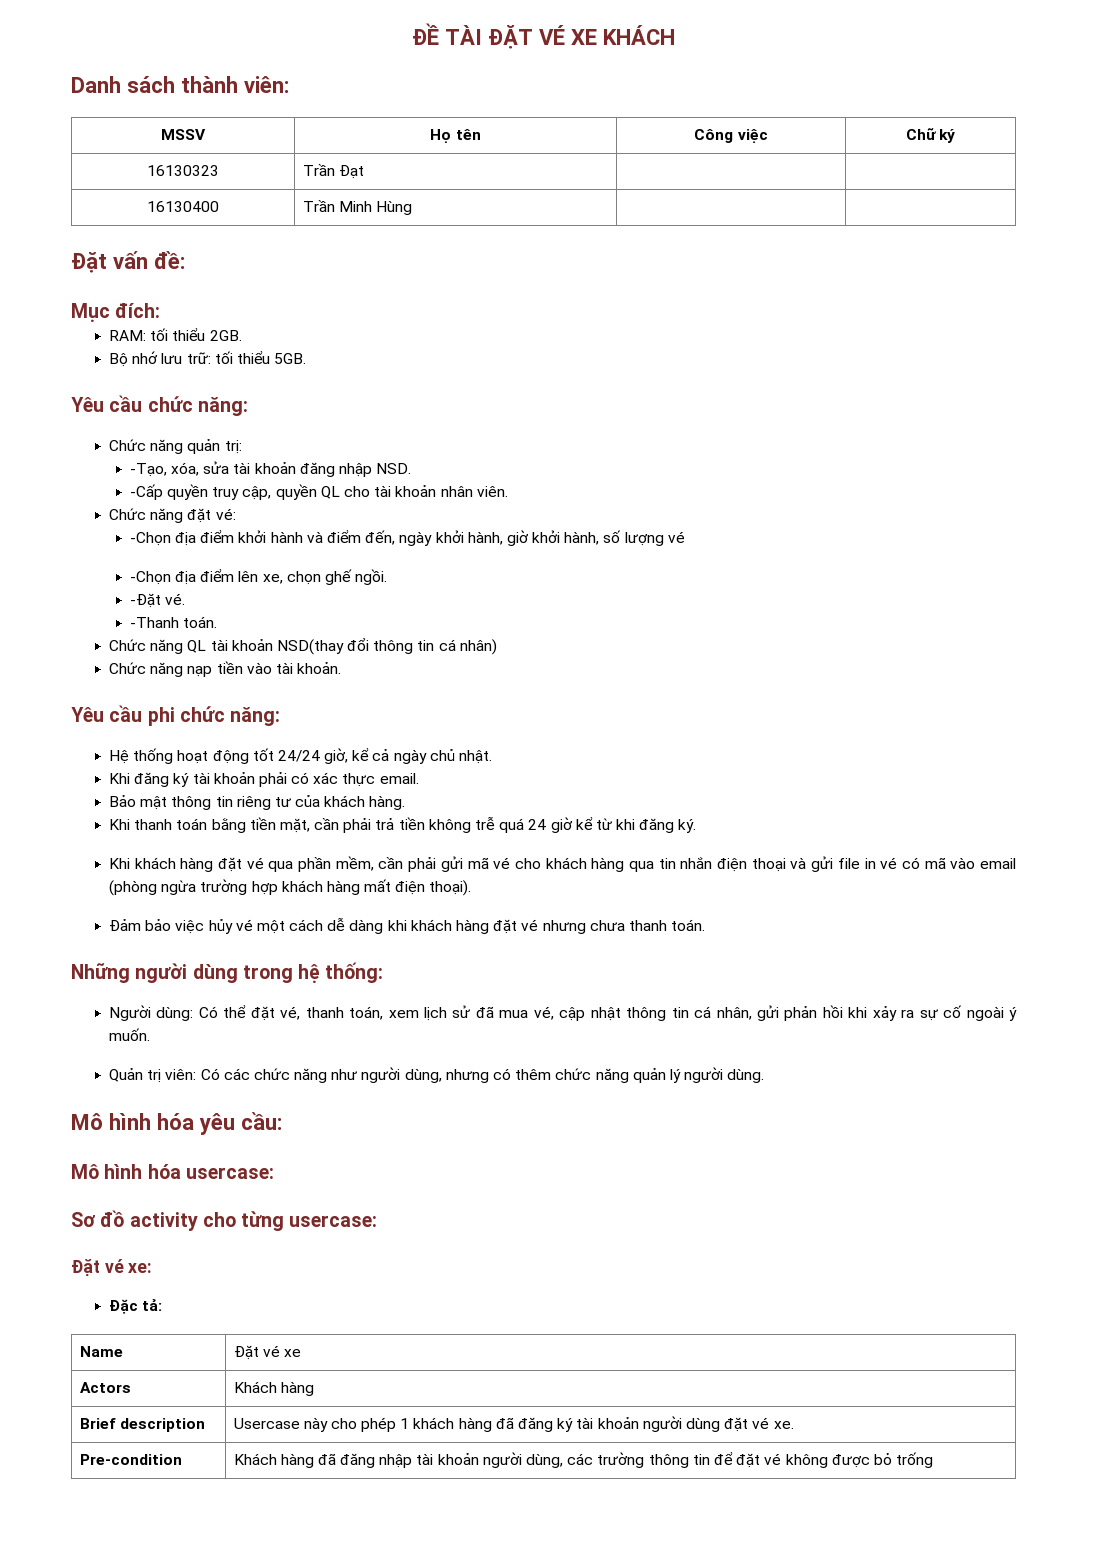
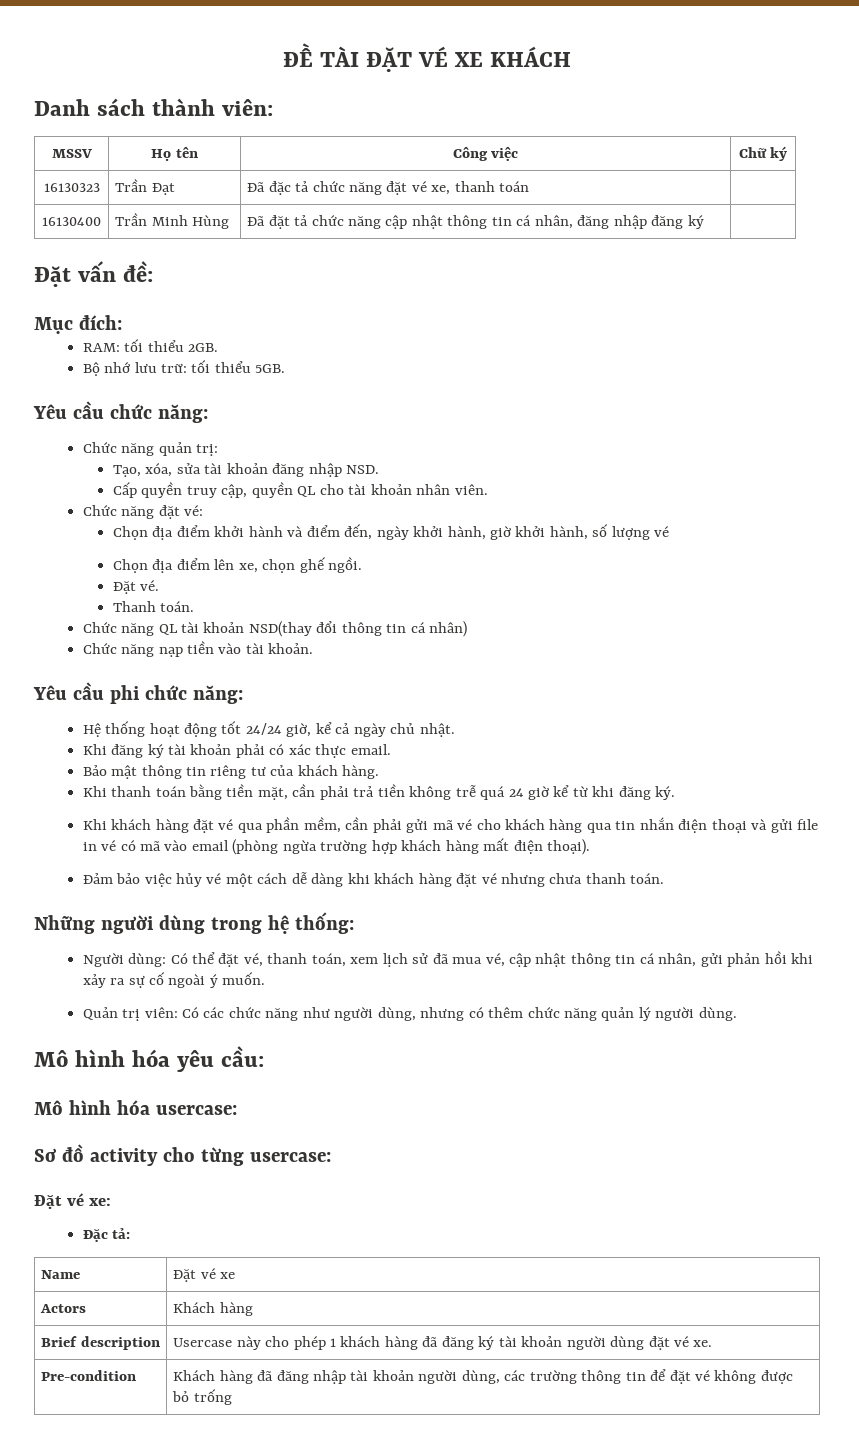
[147,201,219,212] [302,200,412,215] | // 16130400 | Trần Minh Hùng | -> [247,181,530,195] [42,217,101,226] [115,213,230,229] [247,215,704,229] Đã đặc tả chức năng đặt vé xe, thanh toán | // 16130400 | Trần Minh Hùng | Đã đặt tả chức năng cập nhật thông tin cá nhân, đăng nhập đăng ký
[129,463,167,477] -Tạo, -> [113,465,142,477] Tạo,
[129,484,163,500] -Cấp -> [113,482,138,498] Cấp
[129,532,171,546] -Chọn -> [113,526,149,540] Chọn
[129,571,171,585] -Chọn -> [113,559,149,573] Chọn
[129,593,161,608] -Đặt -> [113,581,137,594] Đặt
[129,617,179,628] -Thanh -> [113,601,157,612] Thanh

